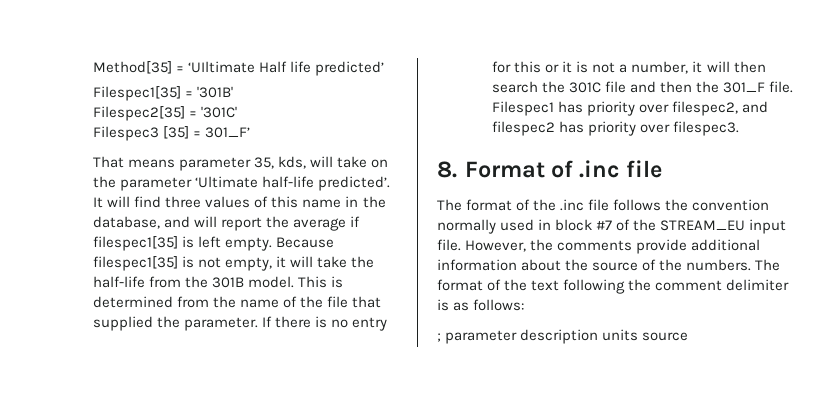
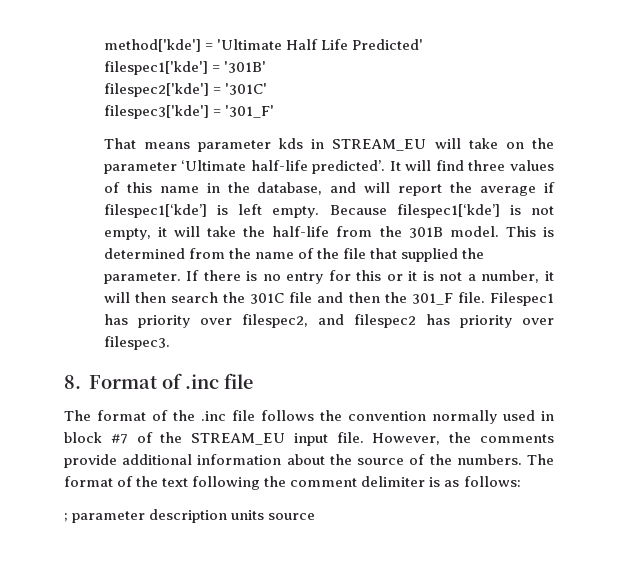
[93,61,385,76] [93,86,182,101] Method[35] = ‘UIltimate Half life predicted’ // Filespec1[35] -> [103,39,424,52] [103,61,208,75] method['kde'] = 'Ultimate Half Life Predicted' // filespec1['kde']
[93,106,186,121] Filespec2[35] -> [103,83,209,97] filespec2['kde']
[93,126,251,141] Filespec3 [35] = 301_F’ -> [103,105,274,119] filespec3['kde'] = '301_F'
[254,156,307,169] 35, kds, -> [279,138,427,151] kds in STREAM_EU
[93,236,179,251] filespec1[35] -> [103,204,207,218] filespec1[‘kde’]
[93,256,179,271] filespec1[35] -> [396,204,500,218] filespec1[‘kde’]

